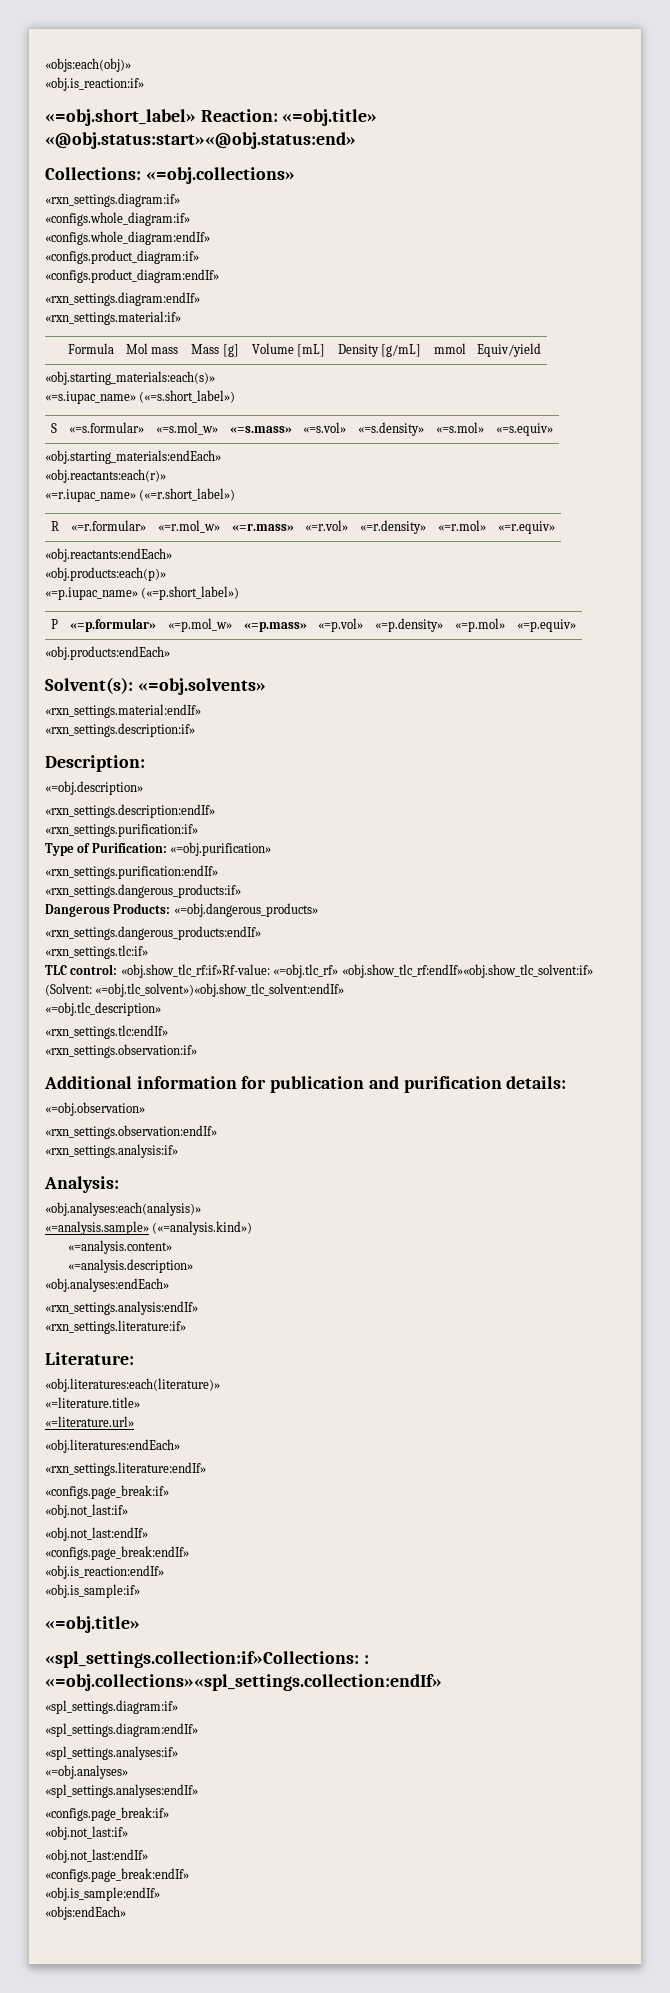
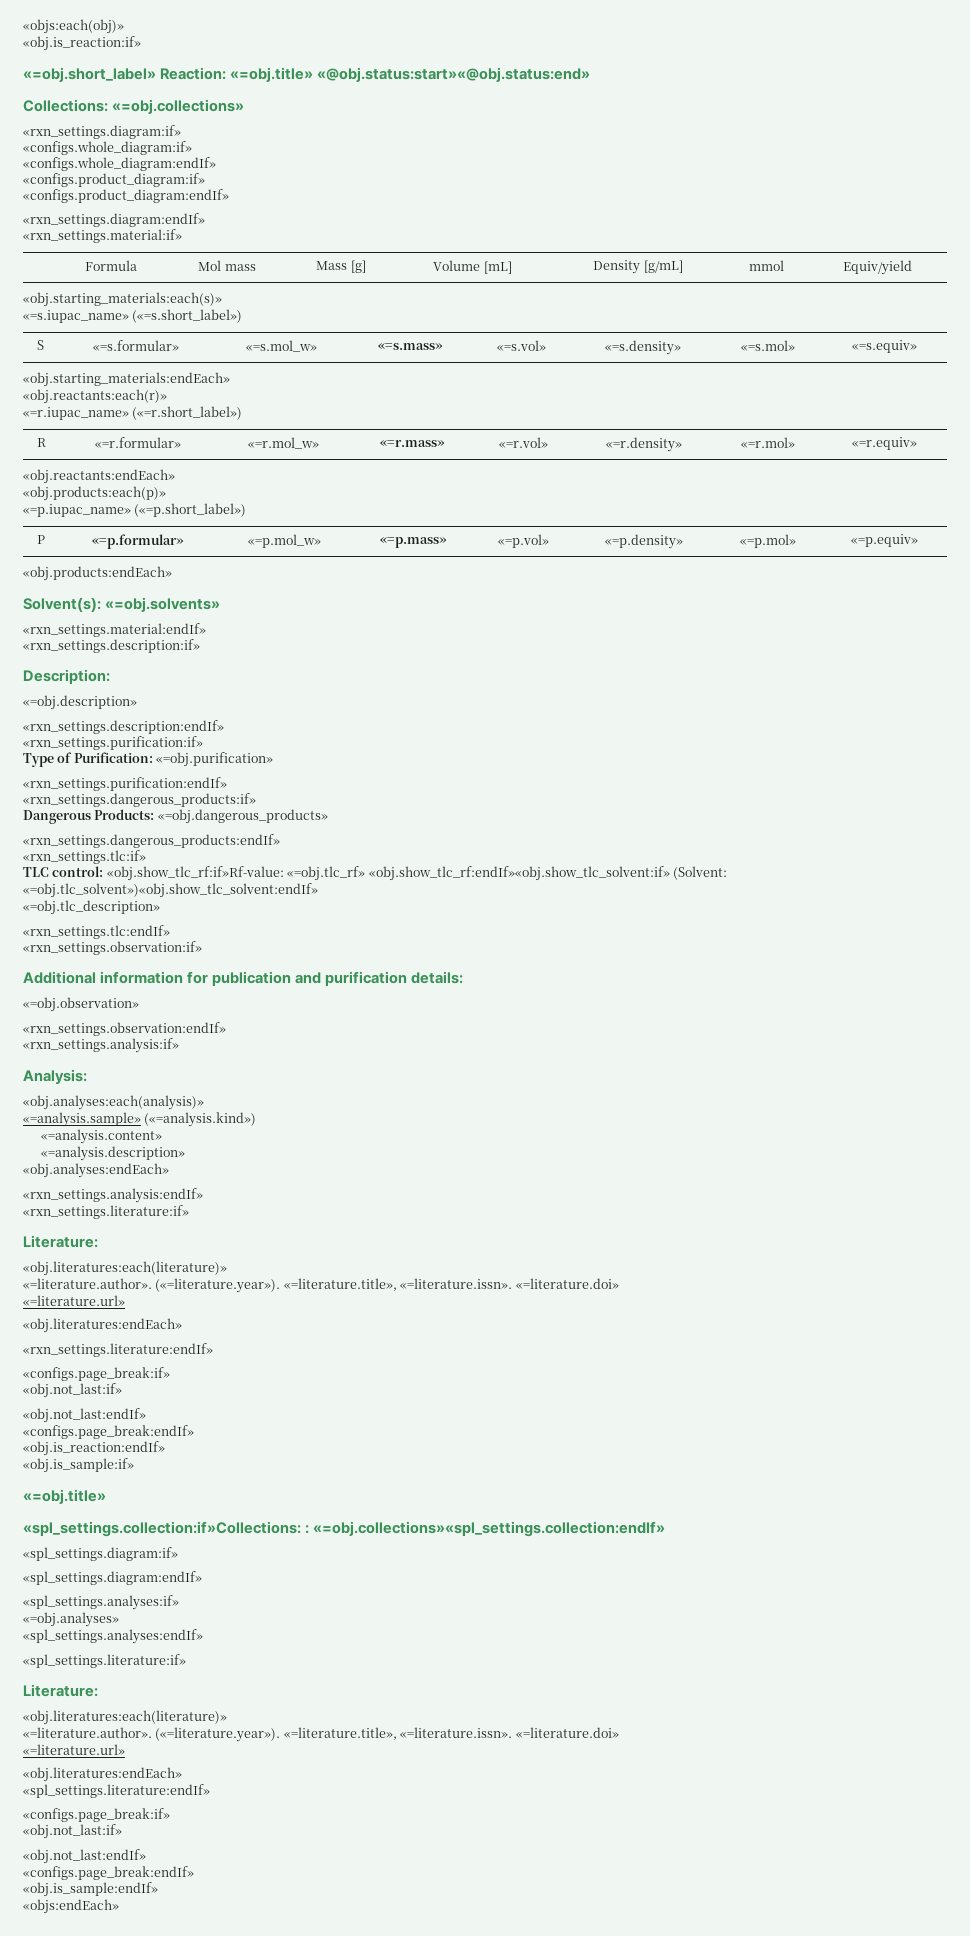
[45,1397,140,1408] «=literature.title» -> [23,1278,619,1293] «=literature.author». («=literature.year»). «=literature.title», «=literature.issn». «=literature.doi»
(198, 1791) none -> [23,1654,186,1668] [23,1684,98,1697] [23,1710,227,1725] [23,1727,619,1742] [23,1744,125,1755] [23,1767,182,1782] [23,1784,210,1798] // «spl_settings.literature:if» // Literature: // «obj.literatures:each(literature)» // «=literature.author». («=literature.year»). «=literature.title», «=literature.issn». «=literature.doi» // «=literature.url» // «obj.literatures:endEach» // «spl_settings.literature:endIf»

